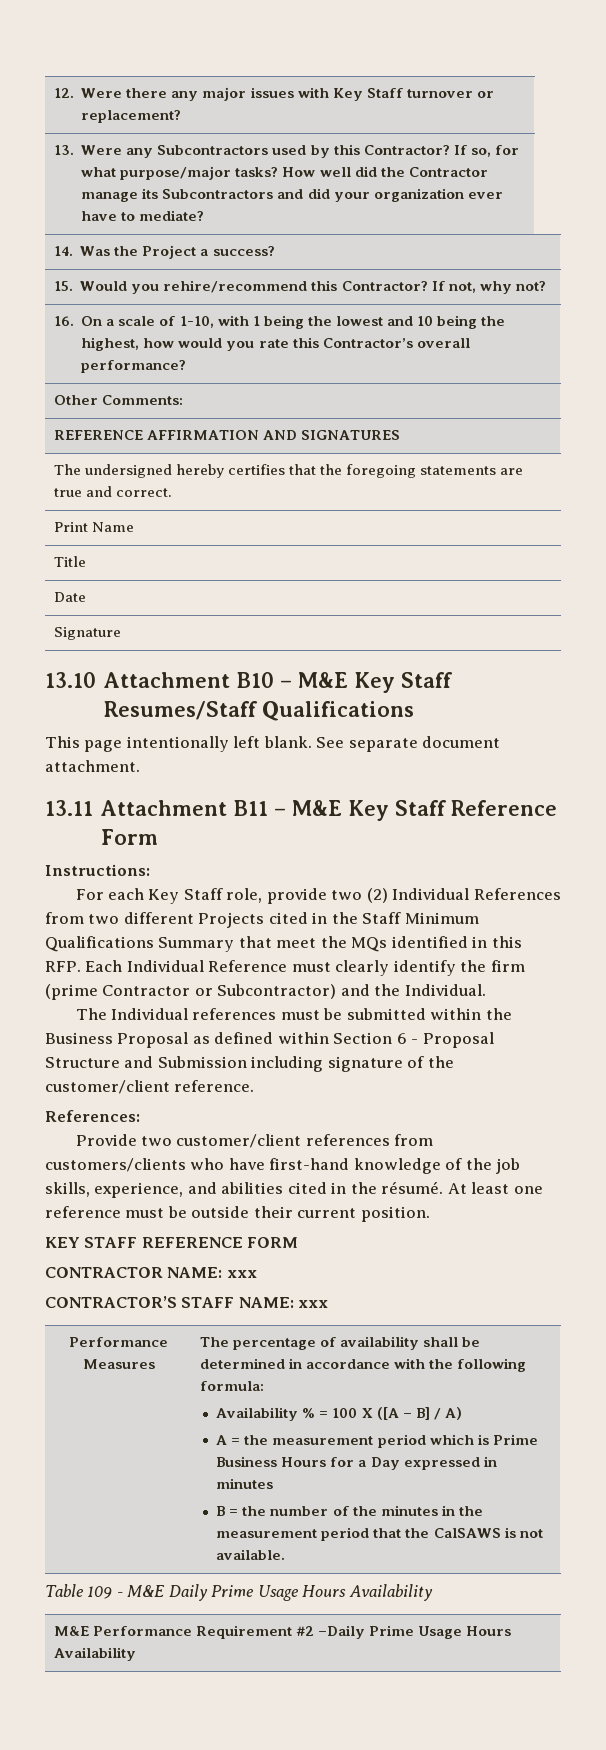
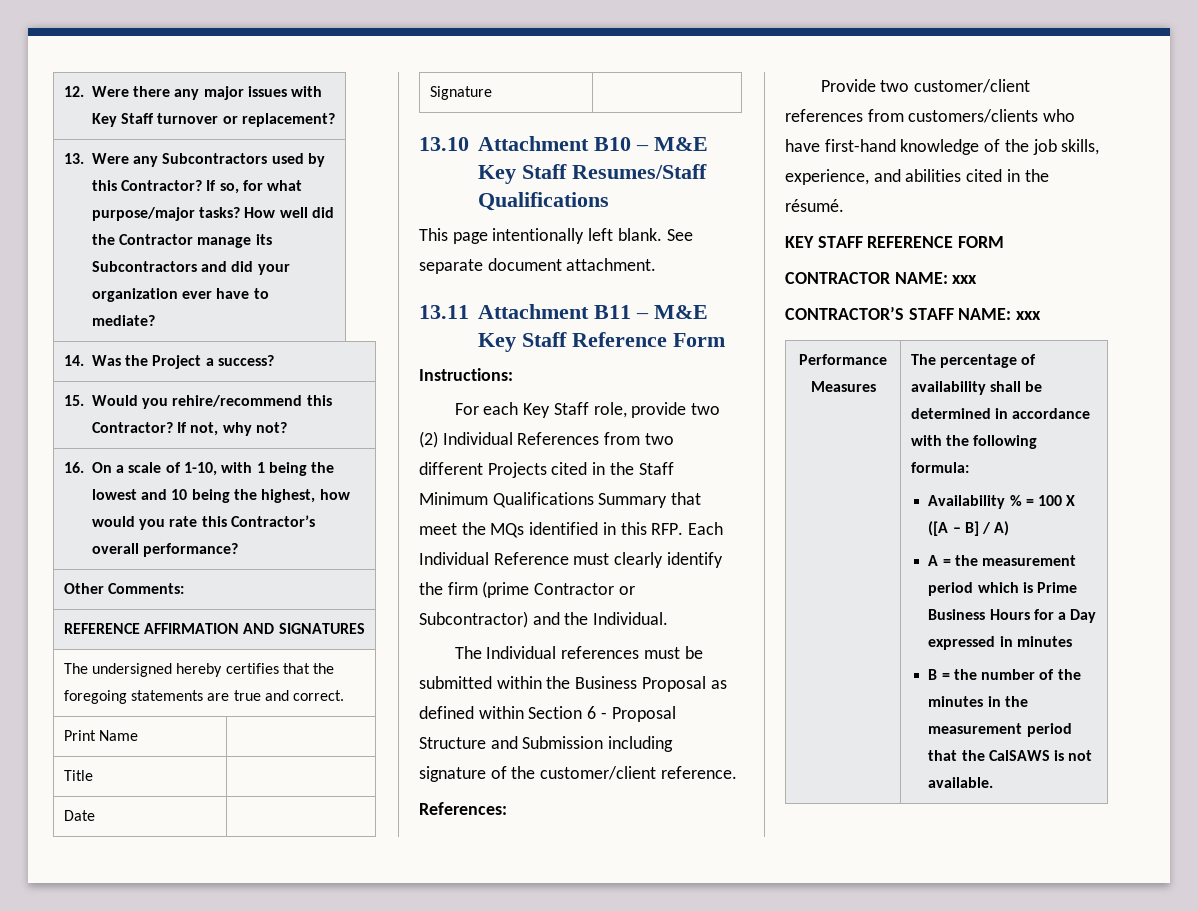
[447,1182,543,1194] [45,1206,430,1222] At least one reference must be outside their current position. -> (844, 205) none
[45,1584,433,1601] [53,1625,512,1639] [53,1647,136,1661] // Table 109 - M&E Daily Prime Usage Hours Availability // M&E Performance Requirement #2 –Daily Prime Usage Hours Availability -> (994, 782) none

